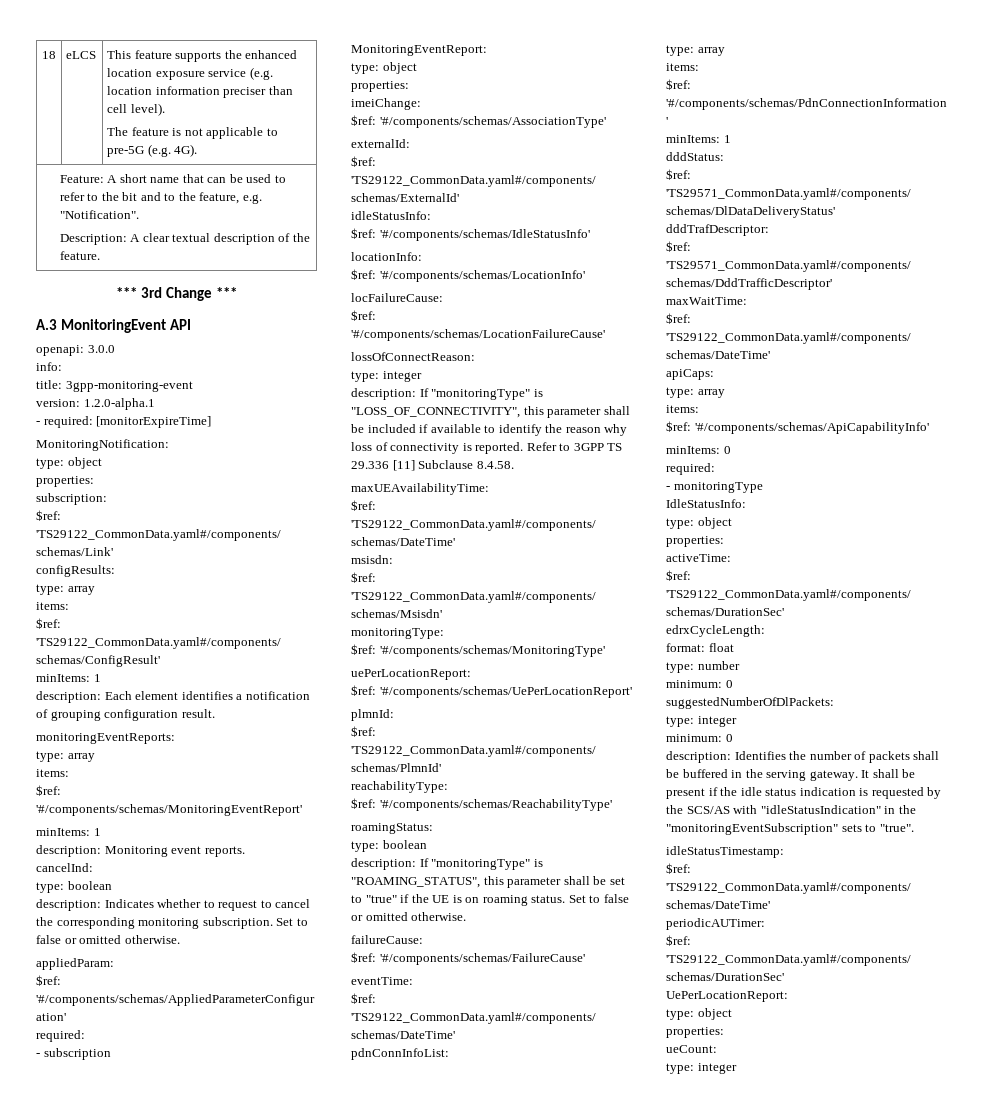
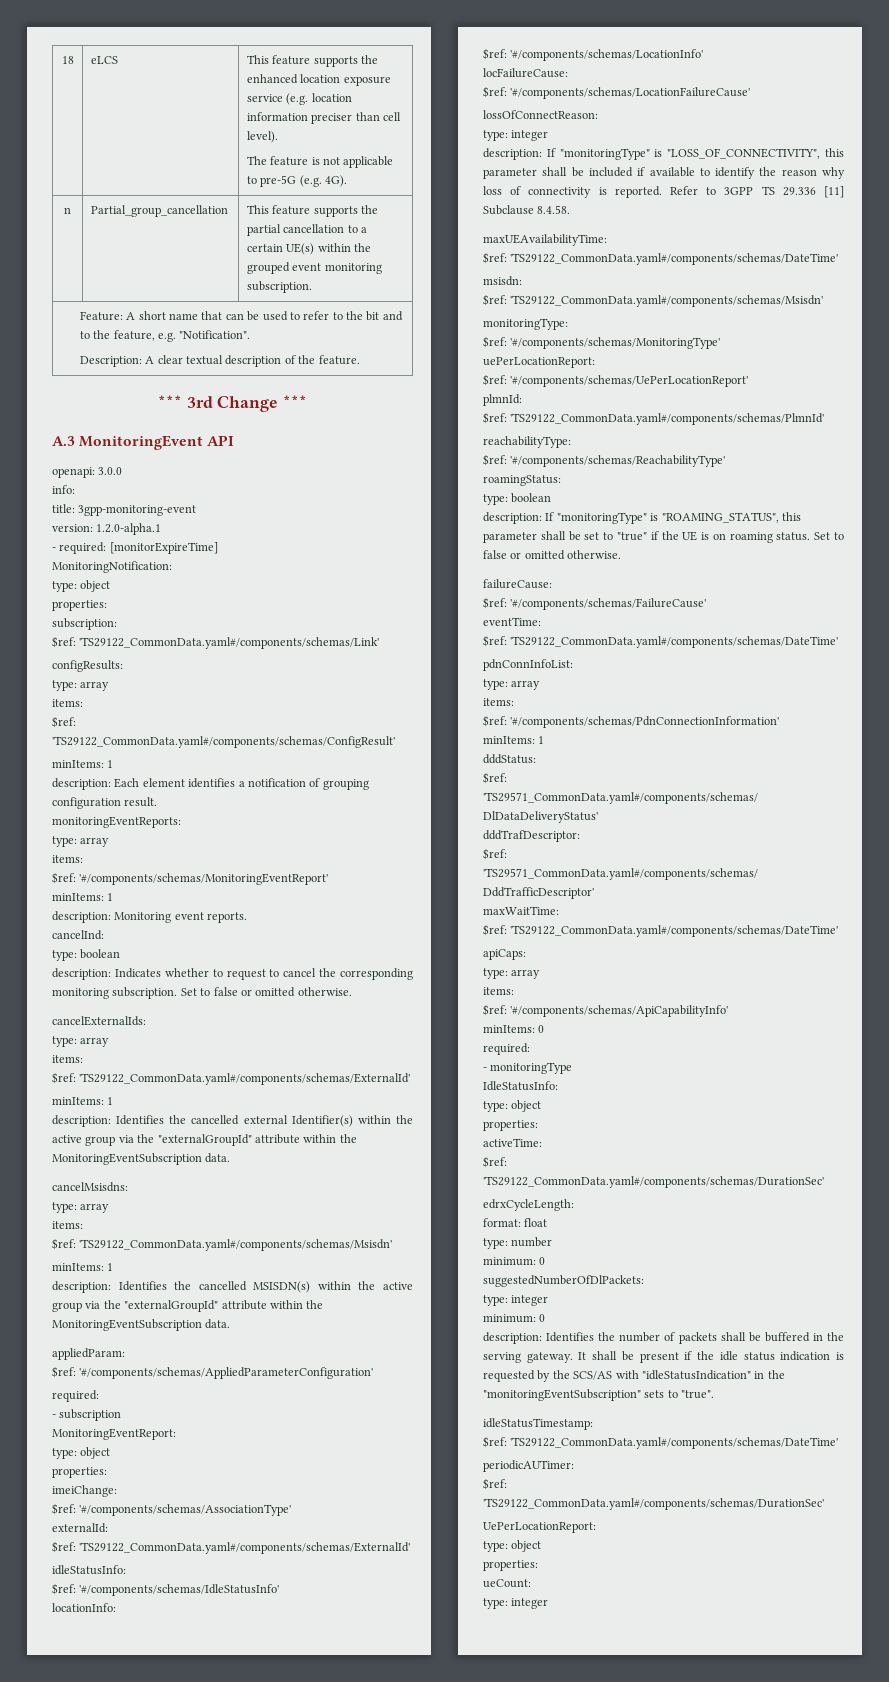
(198, 150) none -> [64,207,71,214] [90,205,228,217] [246,205,378,217] [246,224,367,236] [246,243,371,255] [246,262,382,274] [246,281,312,293] // n | Partial_group_cancellation | This feature supports the partial cancellation to a certain UE(s) within the grouped event monitoring subscription.
(180, 939) none -> [52,1016,146,1026] [52,1036,110,1047] [52,1055,83,1063] [52,1072,411,1085] [52,1097,114,1105] [52,1115,413,1127] [52,1134,357,1146] [52,1153,231,1165] [52,1182,128,1192] [52,1202,110,1213] [52,1221,83,1229] [52,1238,393,1251] [52,1263,114,1271] [52,1281,413,1293] [52,1300,324,1312] [52,1319,231,1331] // cancelExternalIds: // type: array // items: // $ref: 'TS29122_CommonData.yaml#/components/schemas/ExternalId' // minItems: 1 // description: Identifies the cancelled external Identifier(s) within the active group via the "externalGroupId" attribute within the MonitoringEventSubscription data. // cancelMsisdns: // type: array // items: // $ref: 'TS29122_CommonData.yaml#/components/schemas/Msisdn' // minItems: 1 // description: Identifies the cancelled MSISDN(s) within the active group via the "externalGroupId" attribute within the MonitoringEventSubscription data.

